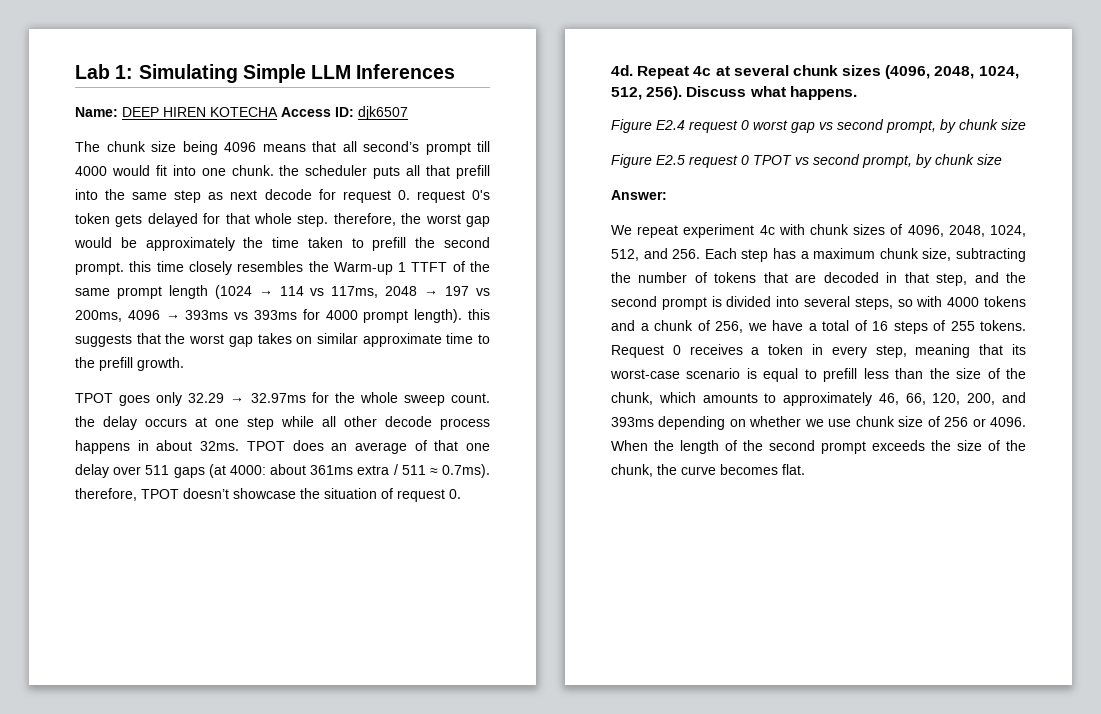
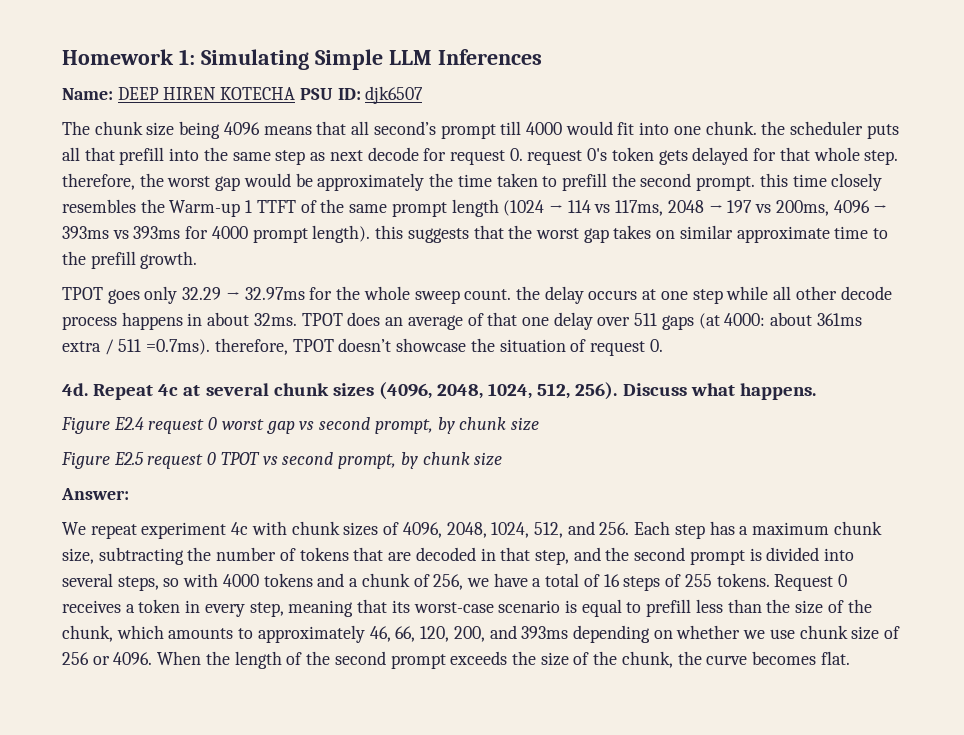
[75,64,110,79] Lab -> [62,49,174,65] Homework
[281,107,331,117] Access -> [299,88,333,100] PSU
[429,464,491,478] ≈ 0.7ms). -> [146,339,211,355] =0.7ms).

